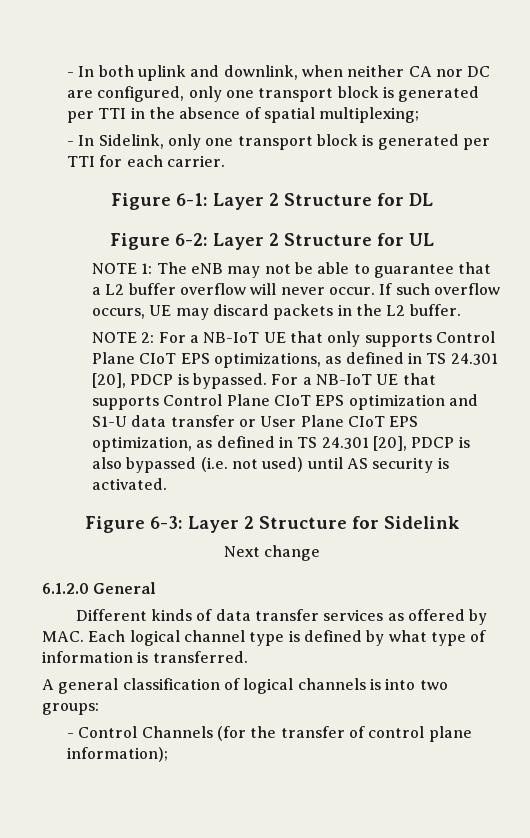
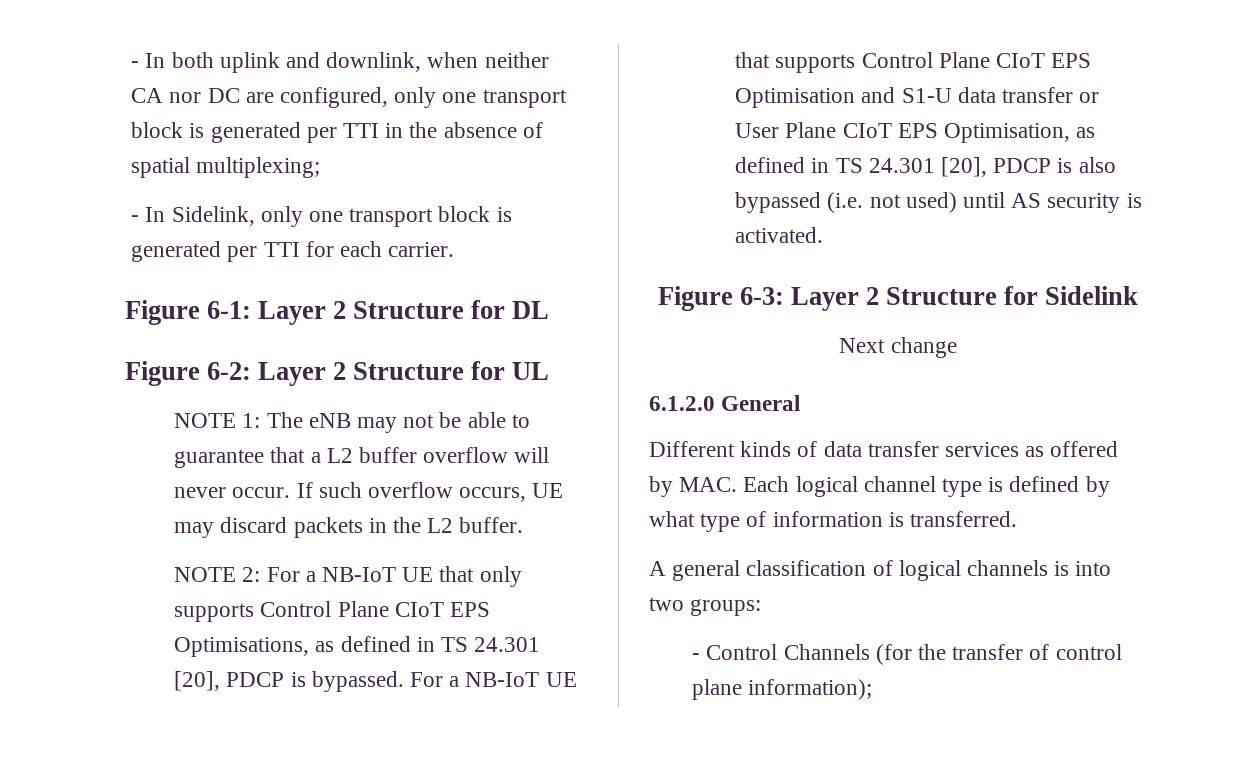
[213,352,321,368] optimizations, -> [174,637,310,657] Optimisations,
[348,394,445,410] optimization -> [735,88,856,108] Optimisation
[92,436,193,452] optimization, -> [944,123,1071,143] Optimisation,

